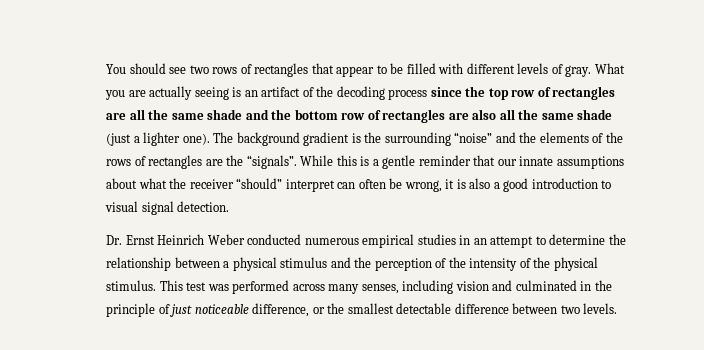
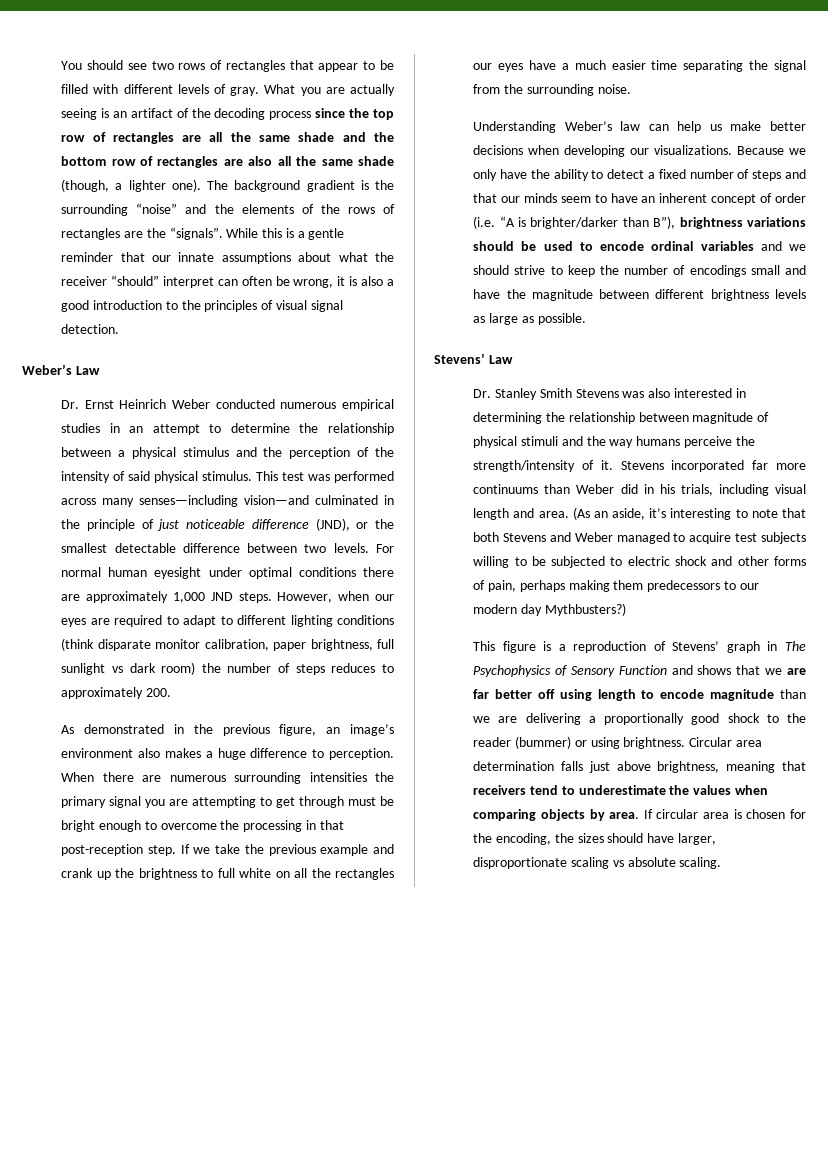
[106,133,132,146] (just -> [61,179,110,192] (though,
(612, 184) none -> [181,300,274,312] the principles of
(230, 206) none -> [22,364,100,375] // Weber’s Law
[533,257,551,268] the -> [128,471,151,481] said
[361,280,513,294] senses, including vision and -> [139,495,310,507] senses—including vision—and
[252,303,310,317] difference, -> [251,518,350,531] difference (JND),
(618, 308) none -> [376,544,394,553] [61,567,394,579] [61,591,394,603] [61,615,394,627] [61,638,394,651] [61,662,395,675] [61,687,172,699] [61,724,394,736] [61,748,394,760] [61,772,395,784] [61,796,394,808] [61,820,344,832] [61,844,394,856] [61,868,395,880] [473,60,806,72] [473,84,631,96] [473,121,806,133] [473,145,806,157] [473,169,806,181] [473,193,806,205] [473,216,806,229] [473,241,806,251] [473,265,806,277] [473,289,806,301] [473,313,586,325] [434,353,513,364] [473,388,746,400] [473,412,770,424] [473,436,755,448] [473,460,806,472] [473,484,806,496] [473,507,806,520] [473,532,806,544] [473,556,806,568] [473,580,759,592] [473,603,626,616] [473,641,806,653] [473,665,806,677] [473,689,806,701] [473,713,807,725] [473,736,762,749] [473,761,806,773] [473,785,768,795] [473,809,807,821] [473,833,716,845] [473,857,722,869] For normal human eyesight under optimal conditions there are approximately 1,000 JND steps. However, when our eyes are required to adapt to different lighting conditions (think disparate monitor calibration, paper brightness, full sunlight vs dark room) the number of steps reduces to approximately 200. // As demonstrated in the previous figure, an image’s environment also makes a huge difference to perception. When there are numerous surrounding intensities the primary signal you are attempting to get through must be bright enough to overcome the processing in that post-reception step. If we take the previous example and crank up the brightness to full white on all the rectangles our eyes have a much easier time separating the signal from the surrounding noise. // Understanding Weber’s law can help us make better decisions when developing our visualizations. Because we only have the ability to detect a fixed number of steps and that our minds seem to have an inherent concept of order (i.e. “A is brighter/darker than B”), brightness variations should be used to encode ordinal variables and we should strive to keep the number of encodings small and have the magnitude between different brightness levels as large as possible. // Stevens’ Law // Dr. Stanley Smith Stevens was also interested in determining the relationship between magnitude of physical stimuli and the way humans perceive the strength/intensity of it. Stevens incorporated far more continuums than Weber did in his trials, including visual length and area. (As an aside, it’s interesting to note that both Stevens and Weber managed to acquire test subjects willing to be subjected to electric shock and other forms of pain, perhaps making them predecessors to our modern day Mythbusters?) // This figure is a reproduction of Stevens’ graph in The Psychophysics of Sensory Function and shows that we are far better off using length to encode magnitude than we are delivering a proportionally good shock to the reader (bummer) or using brightness. Circular area determination falls just above brightness, meaning that receivers tend to underestimate the values when comparing objects by area. If circular area is chosen for the encoding, the sizes should have larger, disproportionate scaling vs absolute scaling.

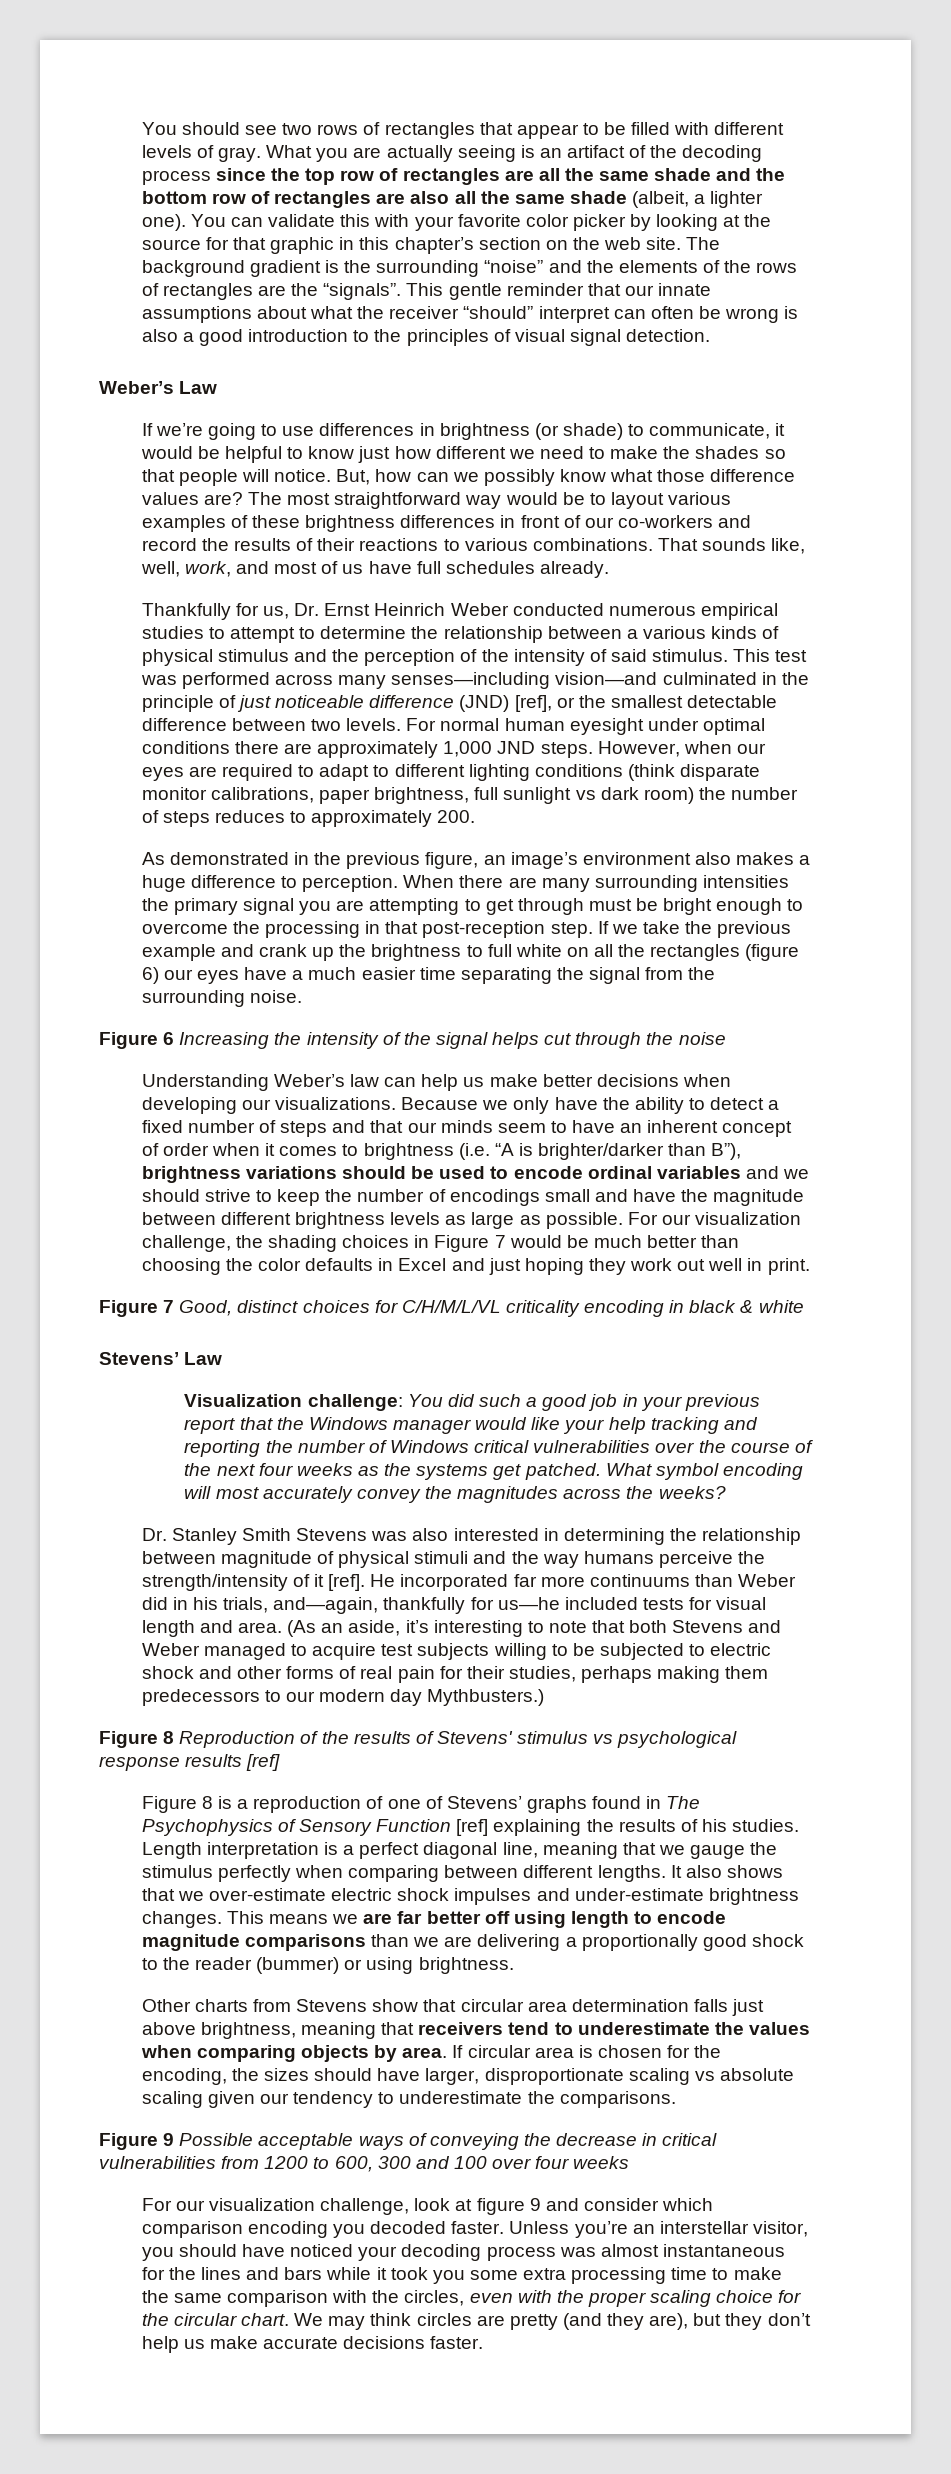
[61,179,110,192] (though, -> [632,191,690,208] (albeit,
(201, 185) none -> [190,214,772,231] [141,237,682,254] You can validate this with your favorite color picker by looking at the source for that graphic in this chapter’s section on the web site.
[226,228,305,238] While this is a -> [406,283,444,296] This
[293,276,346,288] wrong, it -> [725,308,780,323] wrong
(100, 370) none -> [141,423,786,440] [140,446,786,463] [141,469,796,486] [141,492,732,509] [141,515,752,532] [141,538,806,554] [140,561,609,578] [141,603,289,620] If we’re going to use differences in brightness (or shade) to communicate, it would be helpful to know just how different we need to make the shades so that people will notice. But, how can we possibly know what those difference values are? The most straightforward way would be to layout various examples of these brightness differences in front of our co-workers and record the results of their reactions to various combinations. That sounds like, well, work, and most of us have full schedules already. // Thankfully for us,
[109,423,144,433] in an -> [208,627,225,639] to
(126, 453) none -> [642,626,780,639] various kinds of
[154,471,199,483] physical -> (647, 655) none
[315,518,350,531] (JND), -> [459,695,552,712] (JND) [ref],
[204,639,269,651] calibration, -> [210,787,314,803] calibrations,
[169,775,226,782] numerous -> [541,878,590,892] many
(395, 874) none -> [745,944,800,961] [141,967,159,984] (figure 6)
(631, 89) none -> [99,1032,726,1049] // Figure 6 Increasing the intensity of the signal helps cut through the noise
(806, 198) none -> [211,1143,454,1160] when it comes to brightness
[434,353,513,364] // Stevens’ Law -> [627,1212,802,1225] [141,1235,740,1252] [141,1258,810,1275] [99,1300,804,1317] [99,1352,223,1365] [184,1394,760,1411] [184,1417,758,1434] [184,1440,813,1457] [184,1463,803,1480] [184,1486,726,1503] For our visualization challenge, the shading choices in Figure 7 would be much better than choosing the color defaults in Excel and just hoping they work out well in print. // Figure 7 Good, distinct choices for C/H/M/L/VL criticality encoding in black & white // Stevens’ Law // Visualization challenge: You did such a good job in your previous report that the Windows manager would like your help tracking and reporting the number of Windows critical vulnerabilities over the course of the next four weeks as the systems get patched. What symbol encoding will most accurately convey the magnitudes across the weeks?
[600,460,664,470] it. Stevens -> [313,1574,396,1591] it [ref]. He
[718,484,769,496] including -> [273,1597,713,1614] and—again, thankfully for us—he included tests for
[488,580,517,592] pain, -> [360,1666,576,1683] real pain for their studies,
[544,603,626,616] [473,641,760,653] Mythbusters?) // This figure is a reproduction of Stevens’ graph -> [427,1689,545,1706] [99,1731,738,1748] [99,1754,281,1771] [141,1796,642,1813] Mythbusters.) // Figure 8 Reproduction of the results of Stevens' stimulus vs psychological response results [ref] // Figure 8 is a reproduction of one of Stevens’ graphs found
[671,665,761,675] and shows that -> [456,1819,800,1836] [141,1842,778,1859] [141,1865,783,1882] [141,1888,799,1905] [141,1911,328,1928] [ref] explaining the results of his studies. Length interpretation is a perfect diagonal line, meaning that we gauge the stimulus perfectly when comparing between different lengths. It also shows that we over-estimate electric shock impulses and under-estimate brightness changes. This means
(775, 695) none -> [244,1934,366,1951] comparisons
[689,737,733,747] Circular -> [141,1999,524,2012] // Other charts from Stevens show that circular
[679,857,722,869] scaling. -> [141,2091,676,2108] [99,2133,718,2150] [99,2156,630,2172] [141,2198,714,2215] [141,2221,808,2238] [141,2244,785,2261] [141,2267,782,2284] [141,2290,802,2307] [141,2313,811,2330] [141,2336,484,2353] scaling given our tendency to underestimate the comparisons. // Figure 9 Possible acceptable ways of conveying the decrease in critical vulnerabilities from 1200 to 600, 300 and 100 over four weeks // For our visualization challenge, look at figure 9 and consider which comparison encoding you decoded faster. Unless you’re an interstellar visitor, you should have noticed your decoding process was almost instantaneous for the lines and bars while it took you some extra processing time to make the same comparison with the circles, even with the proper scaling choice for the circular chart. We may think circles are pretty (and they are), but they don’t help us make accurate decisions faster.

